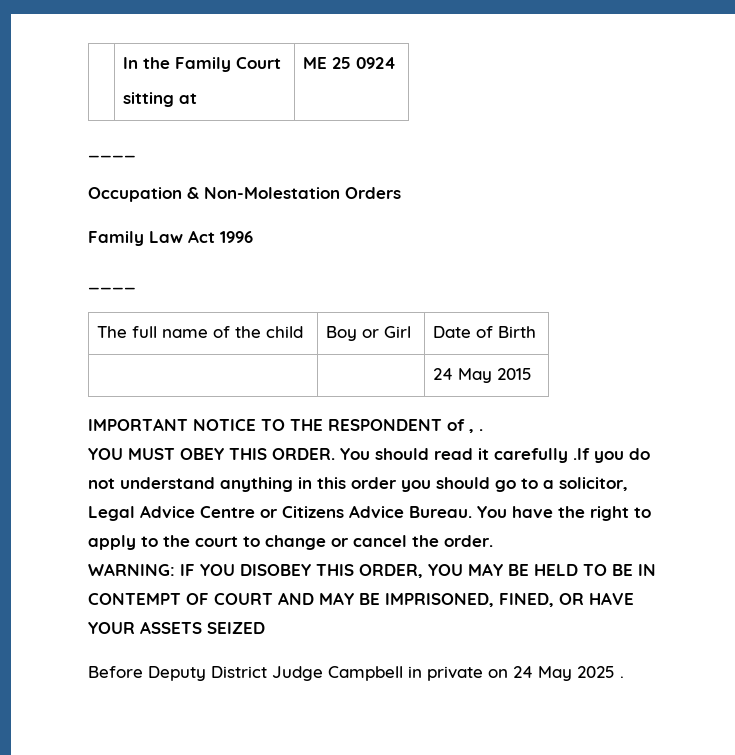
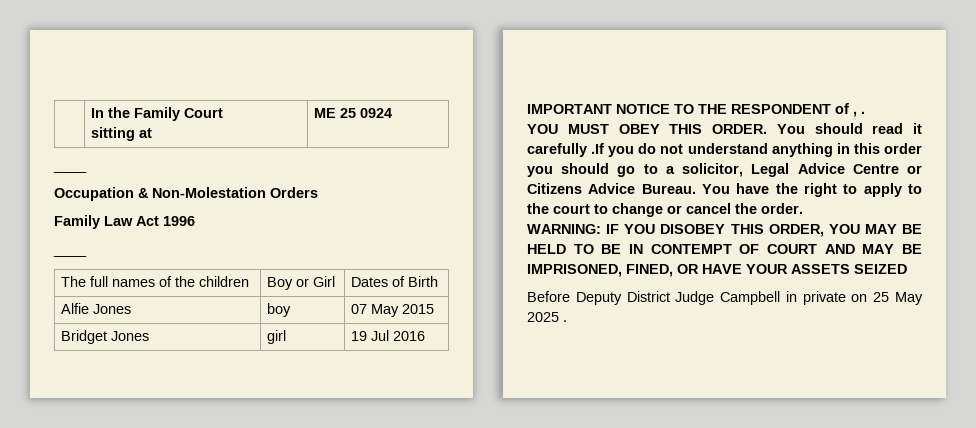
[162,329,209,338] name -> [111,279,155,287] names
[266,326,304,338] child -> [198,276,249,287] children
[433,326,472,338] Date -> [350,277,388,287] Dates
[433,368,533,383] | | 24 May 2015 -> [60,303,131,314] [266,303,291,317] [350,304,434,317] [60,330,149,344] [266,330,286,344] [350,330,425,341] Alfie Jones | boy | 07 May 2015 // Bridget Jones | girl | 19 Jul 2016
[513,666,533,678] 24 -> [873,292,890,302] 25

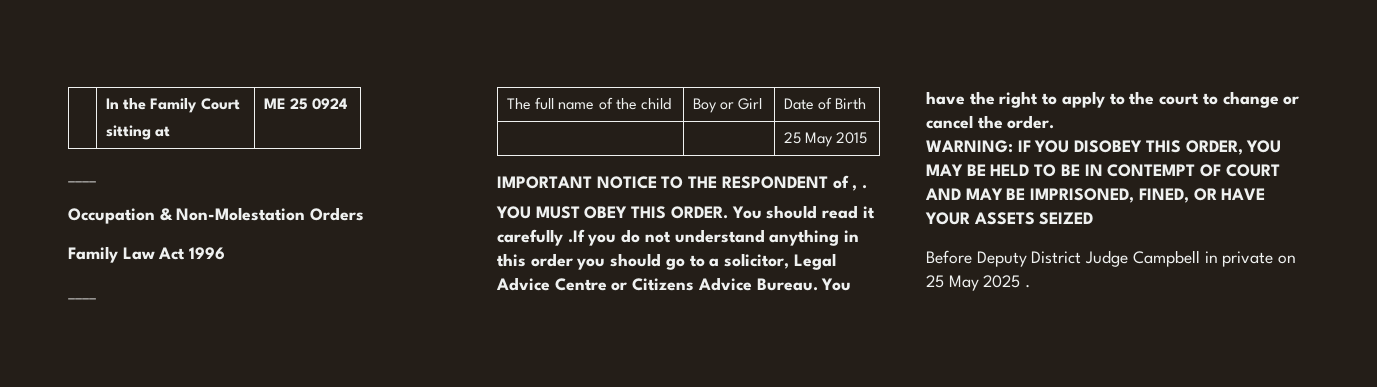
[111,279,155,287] names -> [558,102,595,110] name
[198,276,249,287] children -> [641,98,672,110] child
[350,277,388,287] Dates -> [783,98,814,110] Date
[60,303,131,314] [266,303,291,317] [350,304,434,317] [60,330,149,344] [266,330,286,344] [350,330,425,341] Alfie Jones | boy | 07 May 2015 // Bridget Jones | girl | 19 Jul 2016 -> [783,132,868,147] | | 25 May 2015

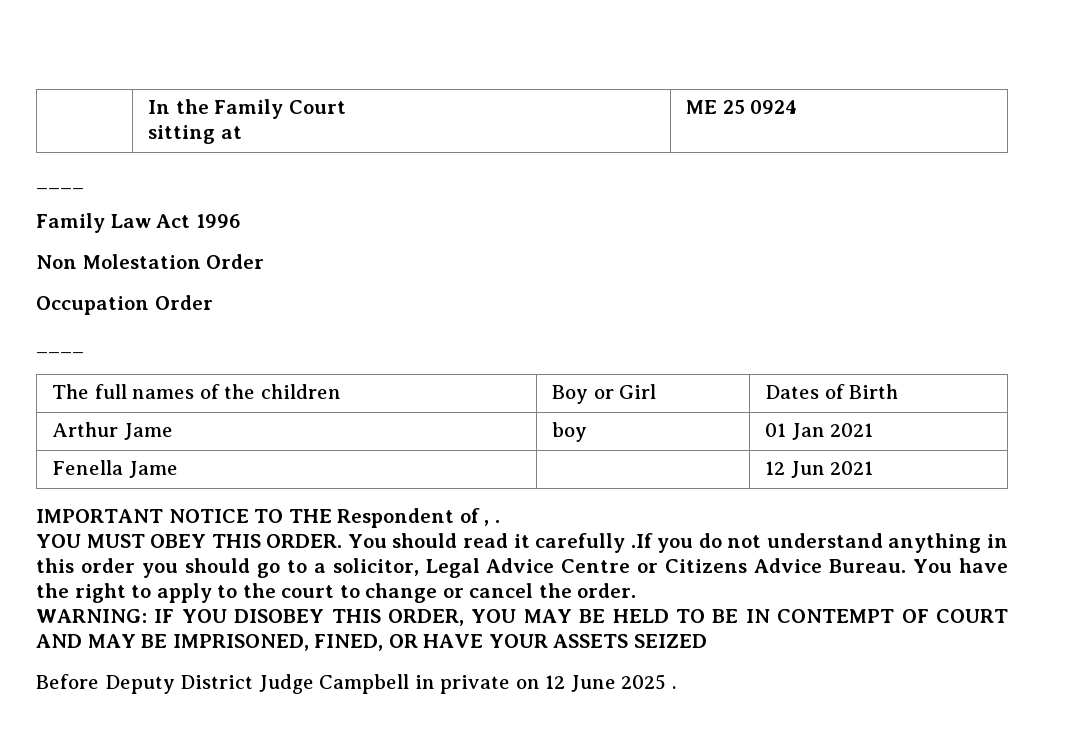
[68,207,365,224] // Occupation & Non-Molestation Orders -> (84, 188) none
(226, 253) none -> [36,254,265,269] [36,295,213,315] // Non Molestation Order // Occupation Order
[558,102,595,110] name -> [132,389,195,399] names
[641,98,672,110] child -> [260,384,341,399] children
[783,98,814,110] Date -> [765,385,820,399] Dates
[783,132,868,147] | | 25 May 2015 -> [52,422,173,440] [552,422,588,442] [765,423,874,440] [52,460,178,478] [765,461,874,478] Arthur Jame | boy | 01 Jan 2021 // Fenella Jame | | 12 Jun 2021
[721,176,828,189] RESPONDENT -> [337,508,455,528] Respondent
[926,275,979,291] 25 May -> [545,675,616,692] 12 June

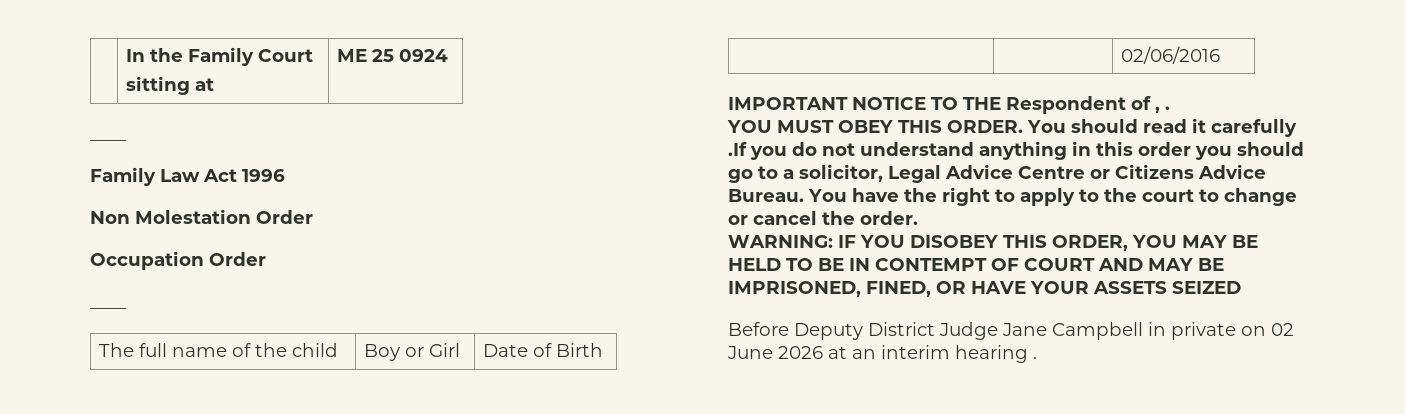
[132,389,195,399] names -> [172,347,228,357] name
[260,384,341,399] children -> [292,343,339,357] child
[765,385,820,399] Dates -> [483,344,529,357] Date
[52,422,173,440] [552,422,588,442] [765,423,874,440] [52,460,178,478] [765,461,874,478] Arthur Jame | boy | 01 Jan 2021 // Fenella Jame | | 12 Jun 2021 -> [1121,46,1221,64] | | 02/06/2016
(314, 684) none -> [1002,323,1047,336] Jane
[545,674,667,692] 12 June 2025 -> [1271,323,1294,336] [727,345,1028,363] 02 June 2026 at an interim hearing

